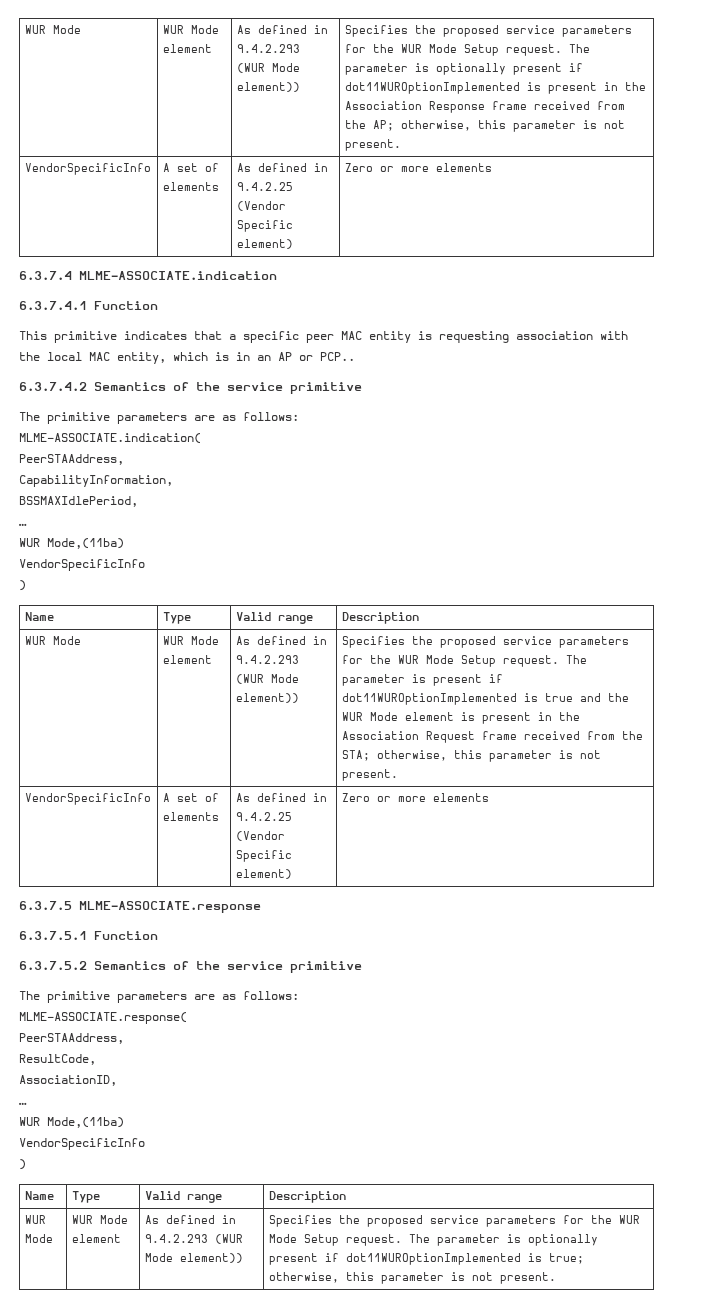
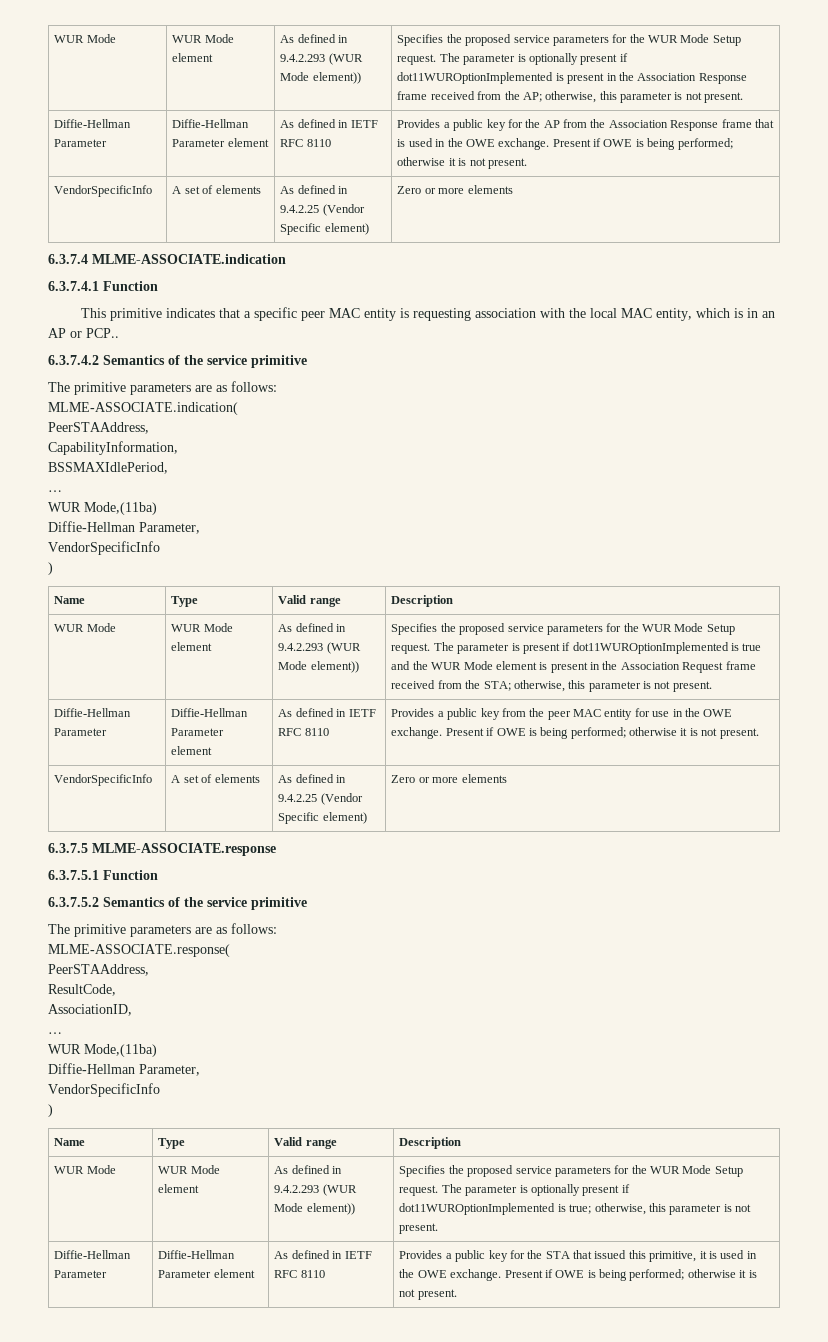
(401, 145) none -> [54,119,132,128] [54,139,108,147] [172,119,250,128] [172,138,269,147] [280,119,378,128] [280,139,331,147] [397,119,774,131] [397,138,733,150] [397,157,527,169] // Diffie-Hellman Parameter | Diffie-Hellman Parameter element | As defined in IETF RFC 8110 | Provides a public key for the AP from the Association Response frame that is used in the OWE exchange. Present if OWE is being performed; otherwise it is not present.
(124, 543) none -> [48,521,200,534] // Diffie-Hellman Parameter,
(398, 775) none -> [54,708,132,717] [54,728,108,736] [171,708,249,717] [171,728,225,736] [171,746,213,755] [278,708,376,717] [278,728,329,736] [391,708,733,720] [391,727,759,739] // Diffie-Hellman Parameter | Diffie-Hellman Parameter element | As defined in IETF RFC 8110 | Provides a public key from the peer MAC entity for use in the OWE exchange. Present if OWE is being performed; otherwise it is not present.
(124, 1122) none -> [48,1063,200,1076] // Diffie-Hellman Parameter,
(556, 1278) none -> [54,1250,132,1259] [54,1270,108,1278] [158,1250,236,1259] [158,1269,255,1278] [274,1250,372,1259] [274,1270,325,1278] [399,1250,757,1262] [399,1269,757,1281] [399,1289,457,1300] // Diffie-Hellman Parameter | Diffie-Hellman Parameter element | As defined in IETF RFC 8110 | Provides a public key for the STA that issued this primitive, it is used in the OWE exchange. Present if OWE is being performed; otherwise it is not present.

